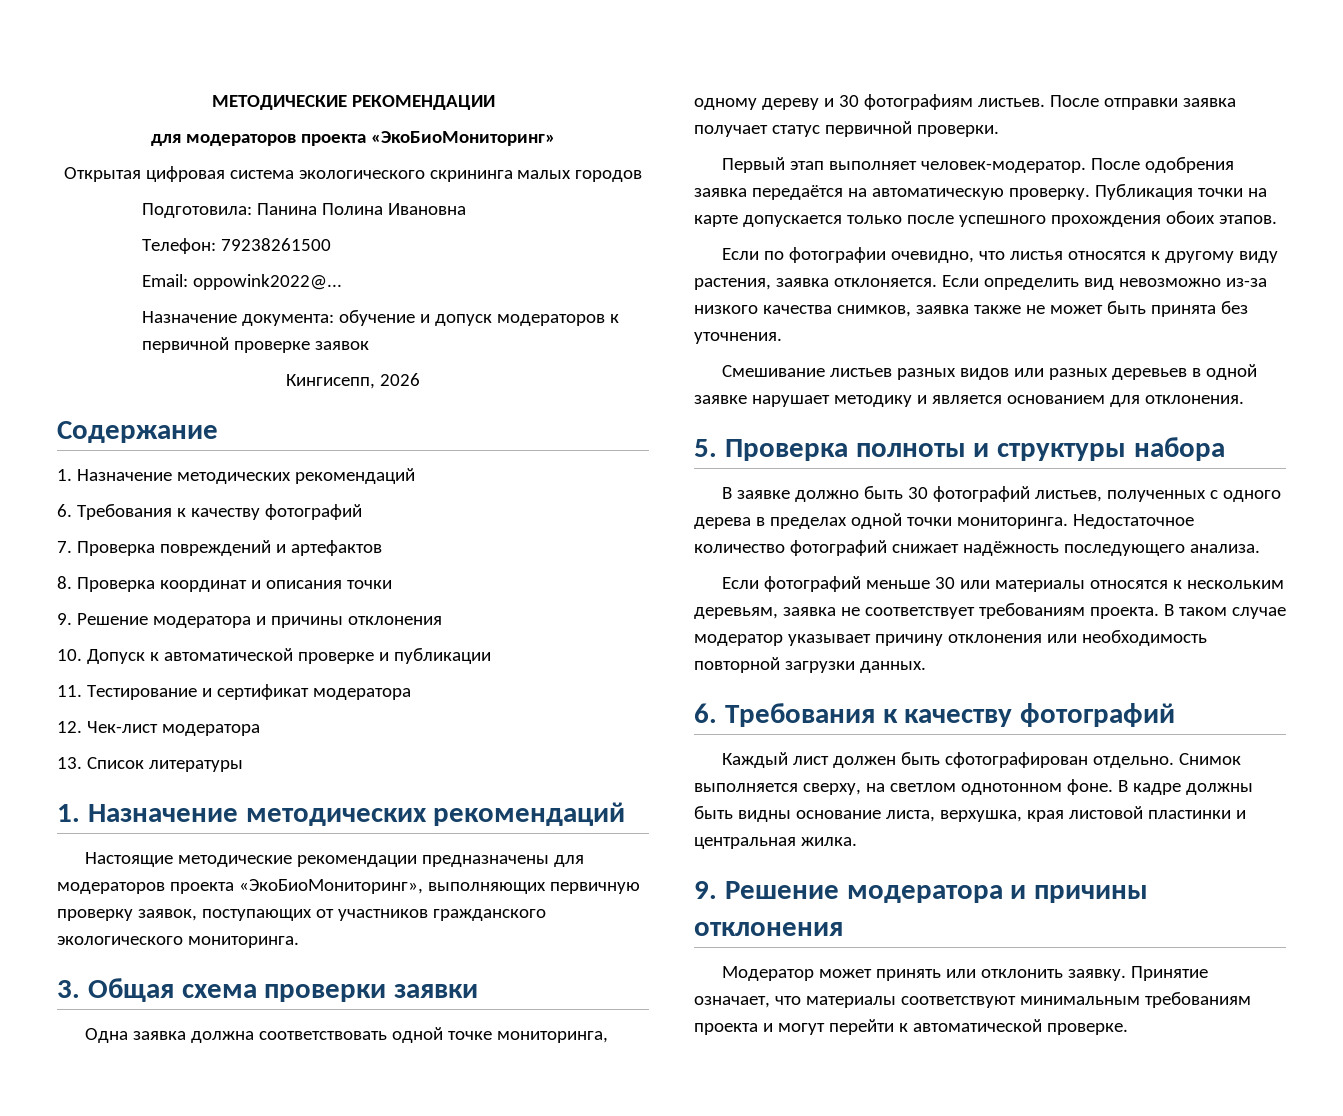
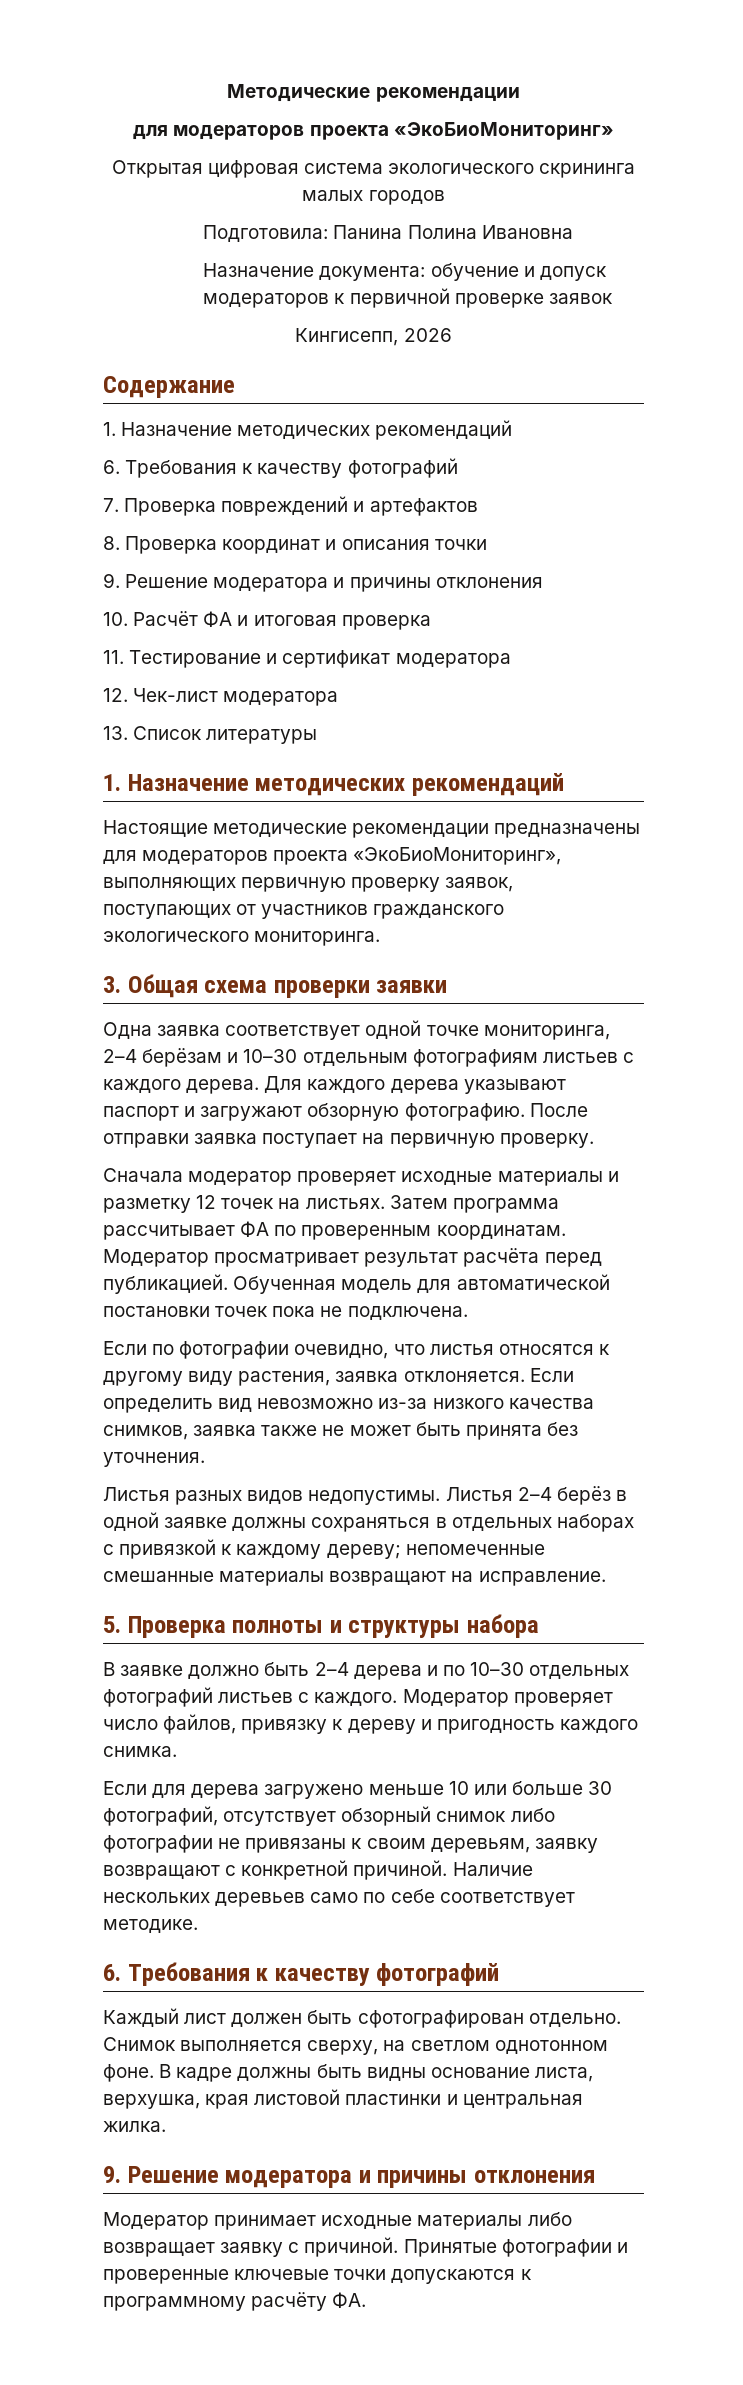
[211,95,495,110] МЕТОДИЧЕСКИЕ РЕКОМЕНДАЦИИ -> [227,84,520,102] Методические рекомендации
[142,238,332,254] [142,274,343,290] // Телефон: 79238261500 // Email: oppowink2022@... -> (573, 232) none
[86,648,491,664] Допуск к автоматической проверке и публикации -> [133,611,431,630] Расчёт ФА и итоговая проверка
[190,1031,387,1043] должна соответствовать -> [225,1025,361,1040] соответствует
[694,94,1236,110] [694,121,999,137] [721,157,1234,173] [694,184,1267,200] [694,211,1277,227] одному дереву и 30 фотографиям листьев. После отправки заявка получает статус первичной проверки. // Первый этап выполняет человек-модератор. После одобрения заявка передаётся на автоматическую проверку. Публикация точки на карте допускается только после успешного прохождения обоих этапов. -> [103,1048,634,1067] [103,1076,566,1094] [103,1103,588,1121] [103,1133,594,1148] [103,1168,619,1186] [103,1195,559,1213] [103,1221,566,1240] [103,1248,602,1267] [103,1274,610,1294] [103,1306,468,1320] 2–4 берёзам и 10–30 отдельным фотографиям листьев с каждого дерева. Для каждого дерева указывают паспорт и загружают обзорную фотографию. После отправки заявка поступает на первичную проверку. // Сначала модератор проверяет исходные материалы и разметку 12 точек на листьях. Затем программа рассчитывает ФА по проверенным координатам. Модератор просматривает результат расчёта перед публикацией. Обученная модель для автоматической постановки точек пока не подключена.
[721,364,1257,380] [694,395,1244,407] Смешивание листьев разных видов или разных деревьев в одной заявке нарушает методику и является основанием для отклонения. -> [103,1486,627,1505] [103,1512,634,1532] [103,1539,545,1559] [103,1571,606,1586] Листья разных видов недопустимы. Листья 2–4 берёз в одной заявке должны сохраняться в отдельных наборах с привязкой к каждому дереву; непомеченные смешанные материалы возвращают на исправление.
[907,486,1281,502] [694,513,1194,529] [694,540,1260,556] [721,576,1284,592] [694,603,1286,619] [694,630,1207,646] [694,657,926,673] 30 фотографий листьев, полученных с одного дерева в пределах одной точки мониторинга. Недостаточное количество фотографий снижает надёжность последующего анализа. // Если фотографий меньше 30 или материалы относятся к нескольким деревьям, заявка не соответствует требованиям проекта. В таком случае модератор указывает причину отклонения или необходимость повторной загрузки данных. -> [314,1662,630,1680] [103,1687,613,1707] [103,1714,638,1734] [103,1746,177,1757] [103,1781,613,1799] [103,1806,555,1826] [103,1835,598,1853] [103,1860,533,1880] [103,1889,575,1907] [103,1919,198,1933] 2–4 дерева и по 10–30 отдельных фотографий листьев с каждого. Модератор проверяет число файлов, привязку к дереву и пригодность каждого снимка. // Если для дерева загружено меньше 10 или больше 30 фотографий, отсутствует обзорный снимок либо фотографии не привязаны к своим деревьям, заявку возвращают с конкретной причиной. Наличие нескольких деревьев само по себе соответствует методике.
[818,966,1208,981] [694,992,1251,1008] [694,1019,1128,1035] может принять или отклонить заявку. Принятие означает, что материалы соответствуют минимальным требованиям проекта и могут перейти к автоматической проверке. -> [214,2212,572,2230] [103,2237,628,2257] [103,2269,532,2284] [103,2292,367,2311] принимает исходные материалы либо возвращает заявку с причиной. Принятые фотографии и проверенные ключевые точки допускаются к программному расчёту ФА.

